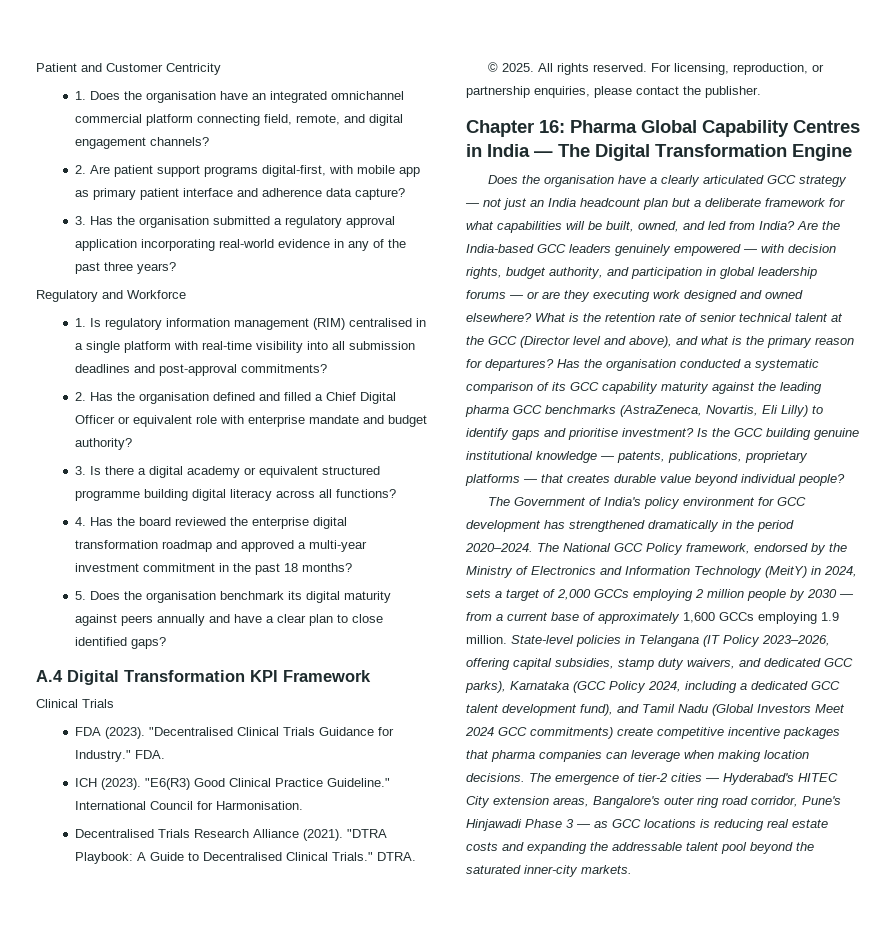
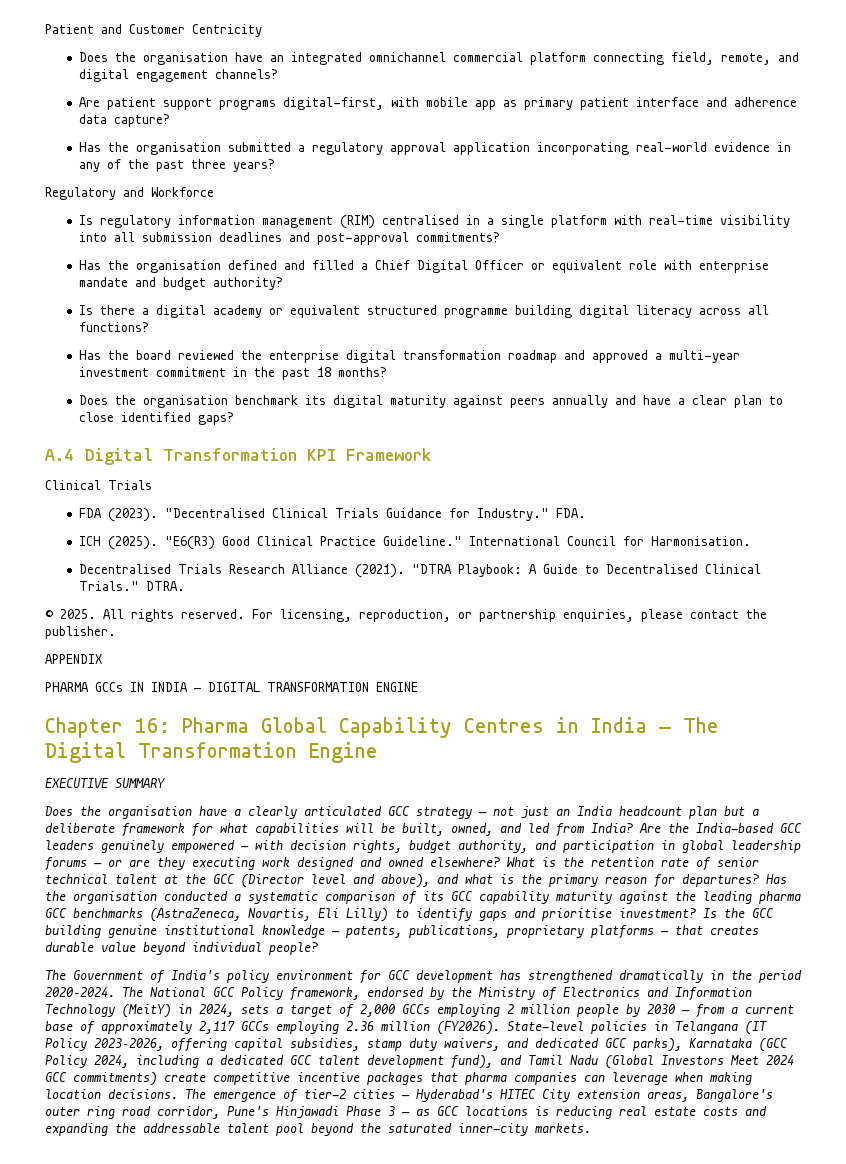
[74,91,86,100] 1. -> (262, 30) none
[74,165,86,174] 2. -> (278, 74) none
[74,216,86,225] 3. -> (170, 120) none
[74,318,86,327] 1. -> (214, 192) none
[74,392,86,401] 2. -> (500, 237) none
[74,466,86,475] 3. -> (283, 283) none
[74,517,86,526] 4. -> (149, 327) none
[74,591,86,600] 5. -> (387, 372) none
[100,778,141,790] (2023). -> [107,536,158,550] (2025).
(761, 92) none -> [45,654,102,664] [45,682,418,692] // APPENDIX // PHARMA GCCs IN INDIA — DIGITAL TRANSFORMATION ENGINE
(852, 152) none -> [45,778,165,788] // EXECUTIVE SUMMARY
[683,612,839,624] [466,635,507,644] 1,600 GCCs employing 1.9 million. -> [199,1021,500,1035] 2,117 GCCs employing 2.36 million (FY2026).

